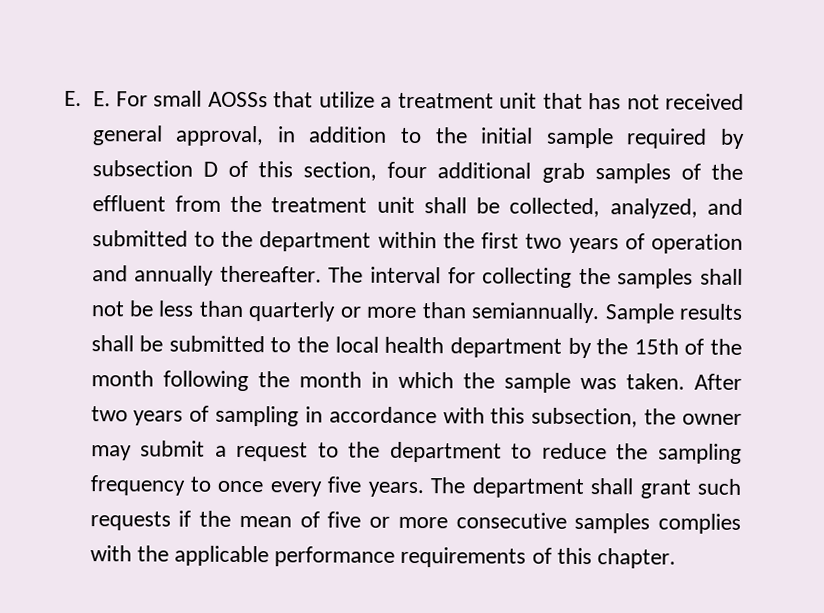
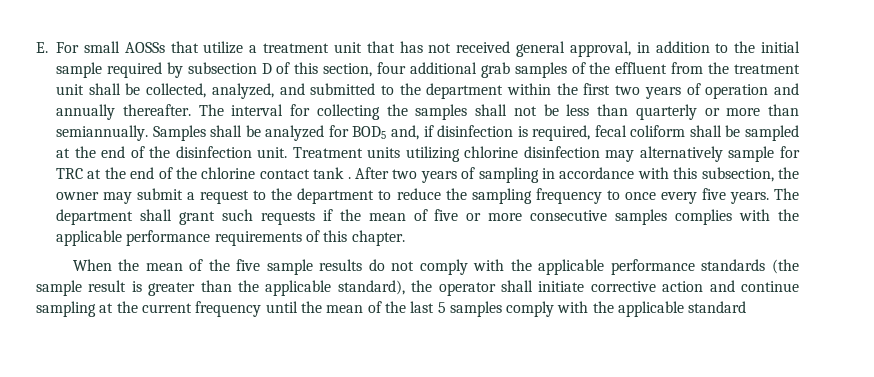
[64,90,111,107] E. E. -> [36,42,48,53] E.
[604,303,743,324] [90,335,742,359] [90,370,685,393] Sample results shall be submitted to the local health department by the 15th of the month following the month in which the sample was taken. -> [152,125,799,141] [56,146,800,162] [56,167,351,179] Samples shall be analyzed for BOD5 and, if disinfection is required, fecal coliform shall be sampled at the end of the disinfection unit. Treatment units utilizing chlorine disinfection may alternatively sample for TRC at the end of the chlorine contact tank .
(676, 558) none -> [72,259,800,275] [36,280,799,296] [36,301,747,317] // When the mean of the five sample results do not comply with the applicable performance standards (the sample result is greater than the applicable standard), the operator shall initiate corrective action and continue sampling at the current frequency until the mean of the last 5 samples comply with the applicable standard

